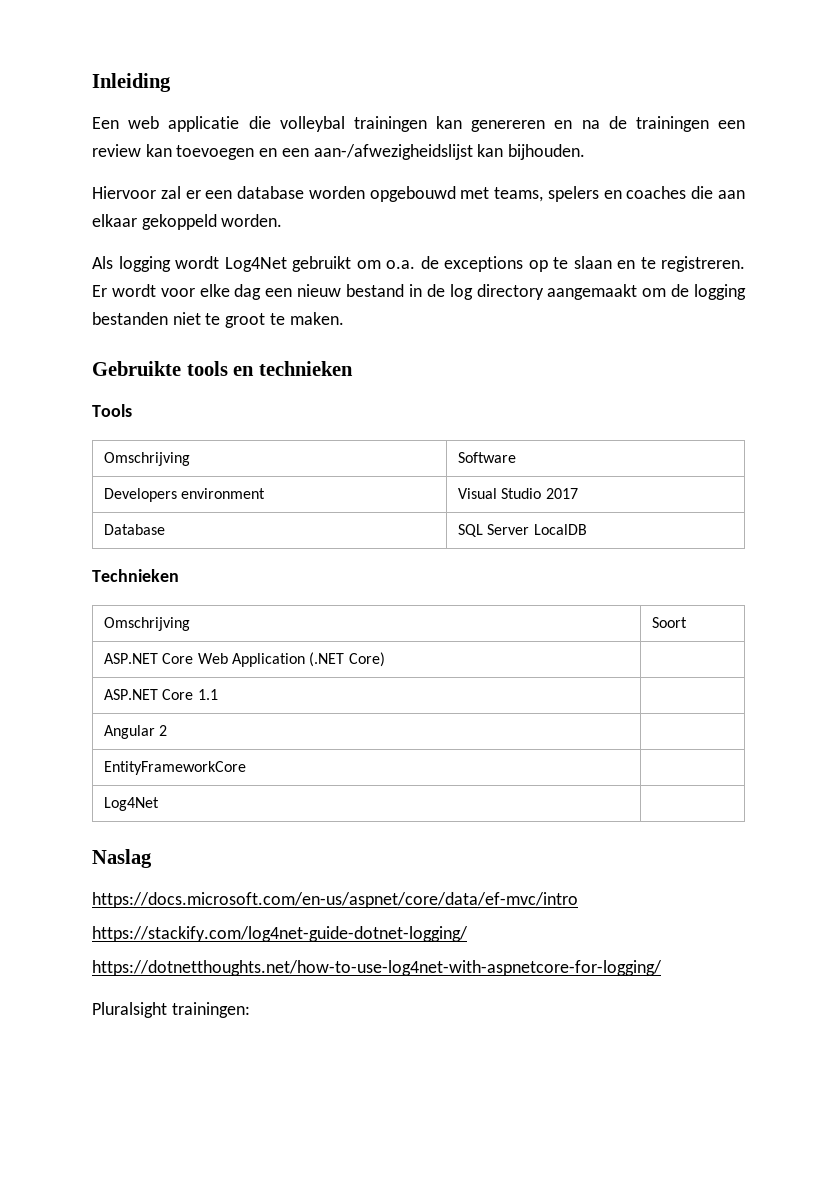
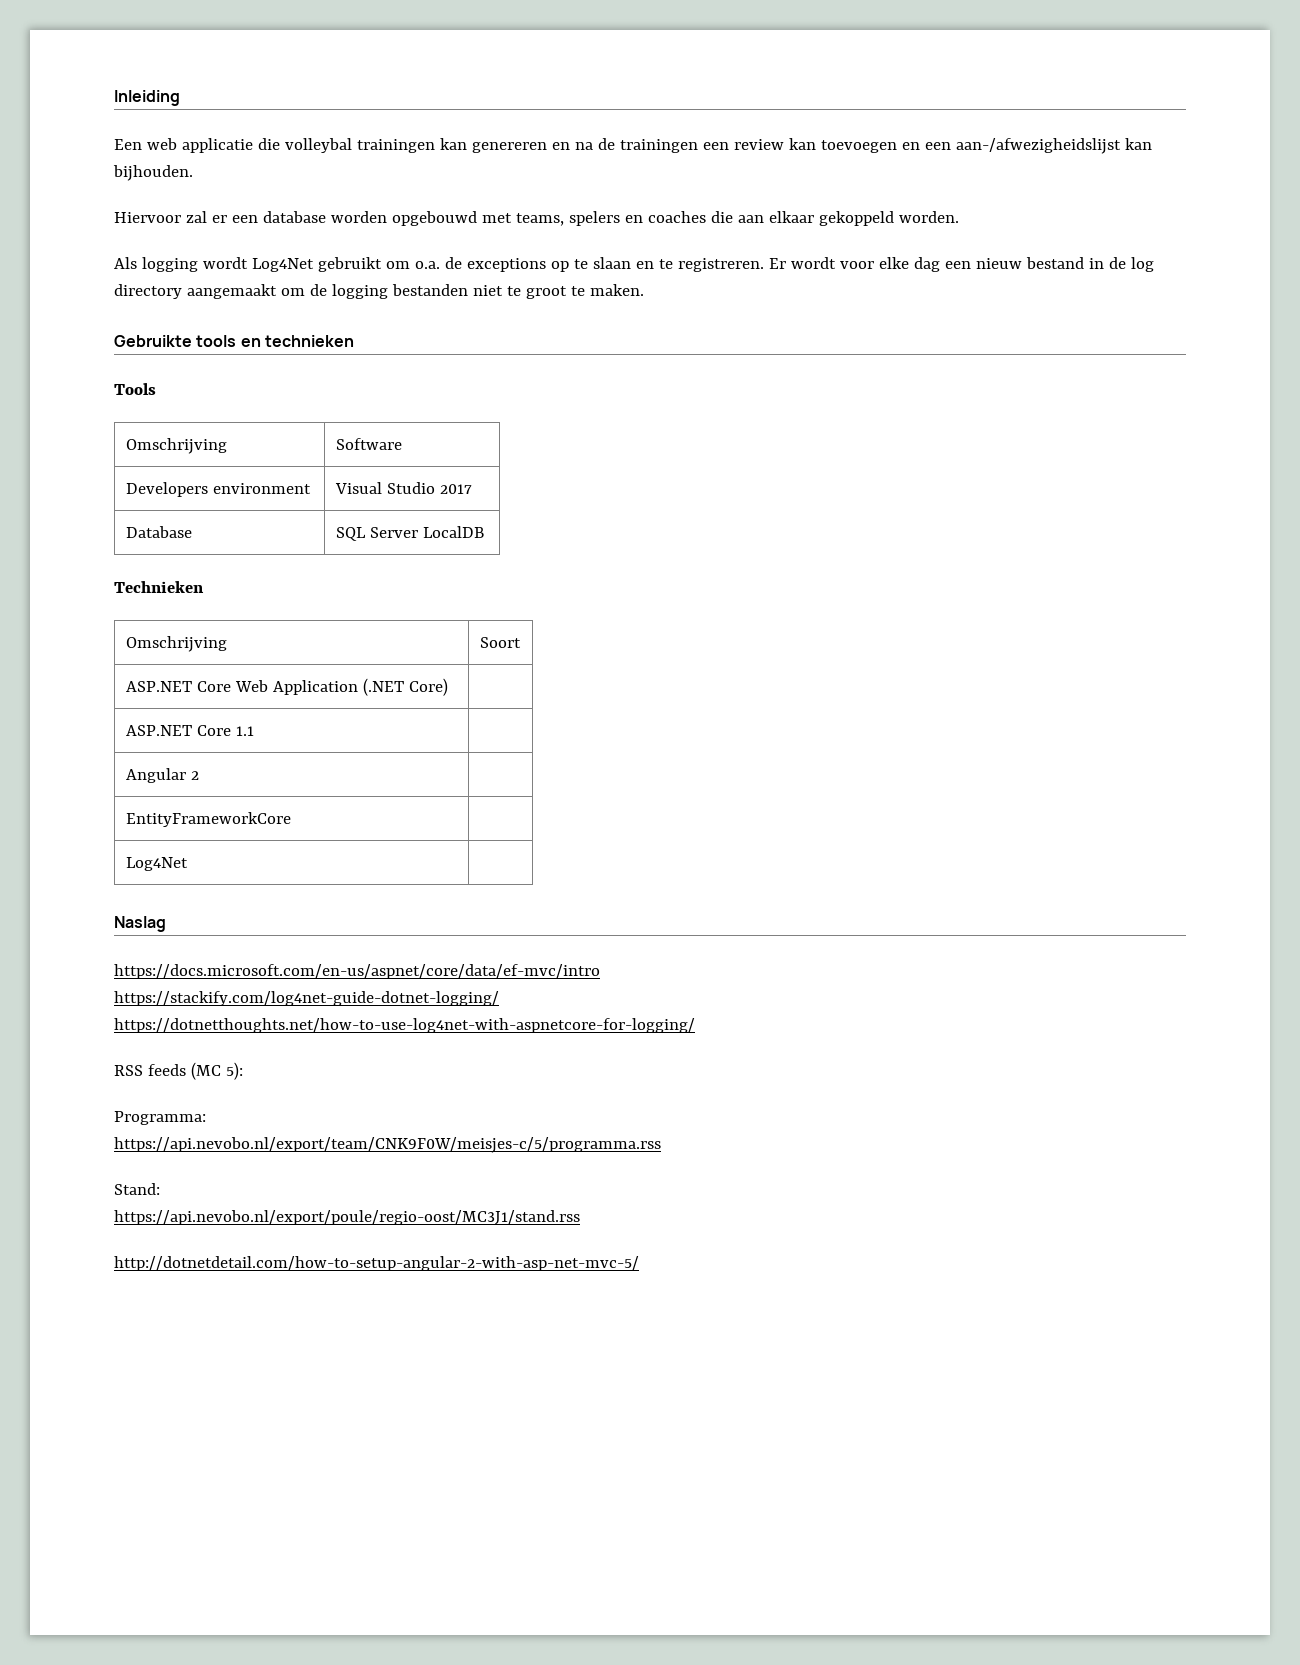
[92,1002,250,1018] Pluralsight trainingen: -> [114,1062,243,1080] [114,1111,206,1125] [114,1137,661,1153] [114,1183,160,1195] [114,1210,580,1225] [114,1256,639,1271] RSS feeds (MC 5): // Programma: // https://api.nevobo.nl/export/team/CNK9F0W/meisjes-c/5/programma.rss // Stand: // https://api.nevobo.nl/export/poule/regio-oost/MC3J1/stand.rss // http://dotnetdetail.com/how-to-setup-angular-2-with-asp-net-mvc-5/

